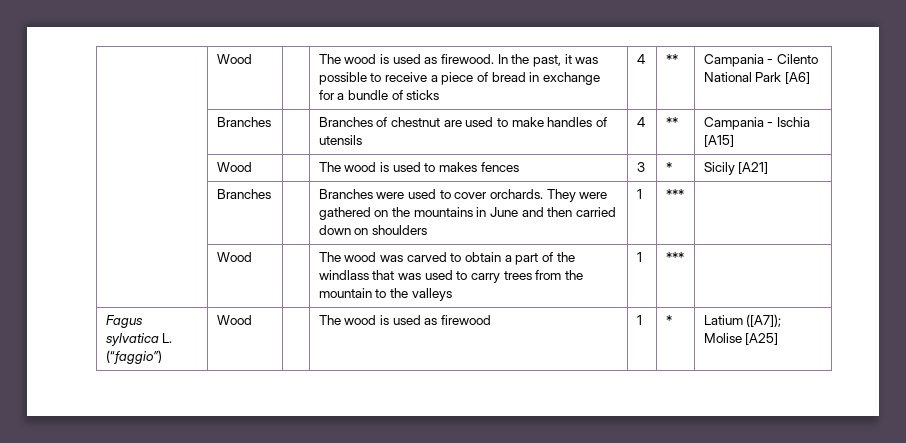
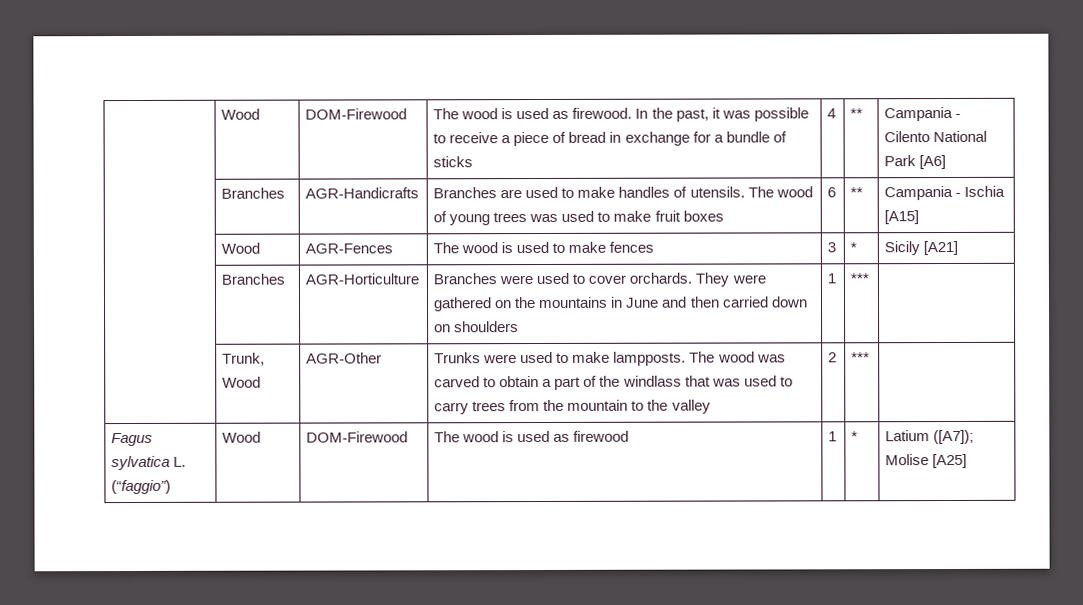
[216,54,252,64] | Wood | -> [221,108,261,120] [305,108,408,120] | Wood | DOM-Firewood
[318,117,441,127] | Branches of chestnut -> [305,187,420,199] [433,187,498,199] AGR-Handicrafts | Branches
[318,135,362,145] [636,117,645,127] utensils | 4 -> [689,186,813,198] [433,210,724,226] [827,187,837,198] utensils. The wood of young trees was used to make fruit boxes | 6
(252, 167) none -> [305,243,394,254] AGR-Fences
[438,162,477,172] makes -> [568,241,607,253] make
(271, 194) none -> [305,273,420,285] AGR-Horticulture
[216,252,252,262] Wood | | -> [222,352,266,366] [222,376,262,388] [306,352,383,364] [434,351,687,366] Trunk, Wood | AGR-Other | Trunks were used to make lampposts.
[411,288,452,301] [636,252,642,262] valleys | 1 -> [671,399,711,414] [828,352,838,363] valley | 2
(252, 320) none -> [306,431,409,443] DOM-Firewood

